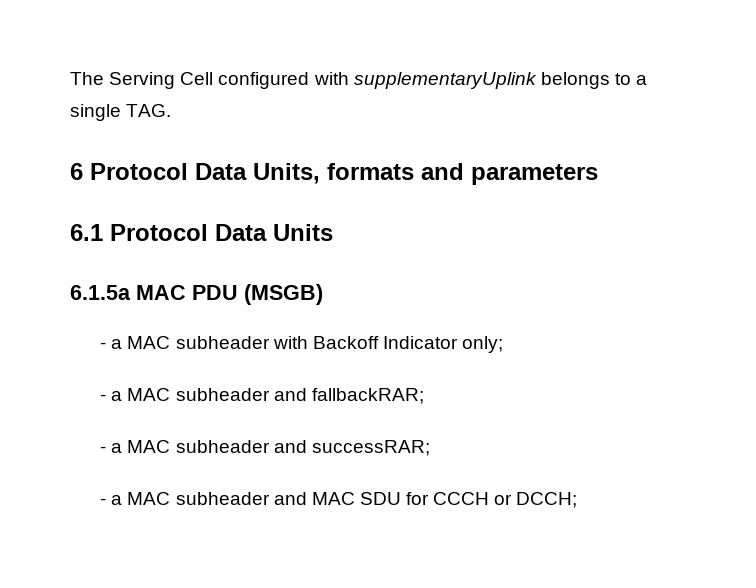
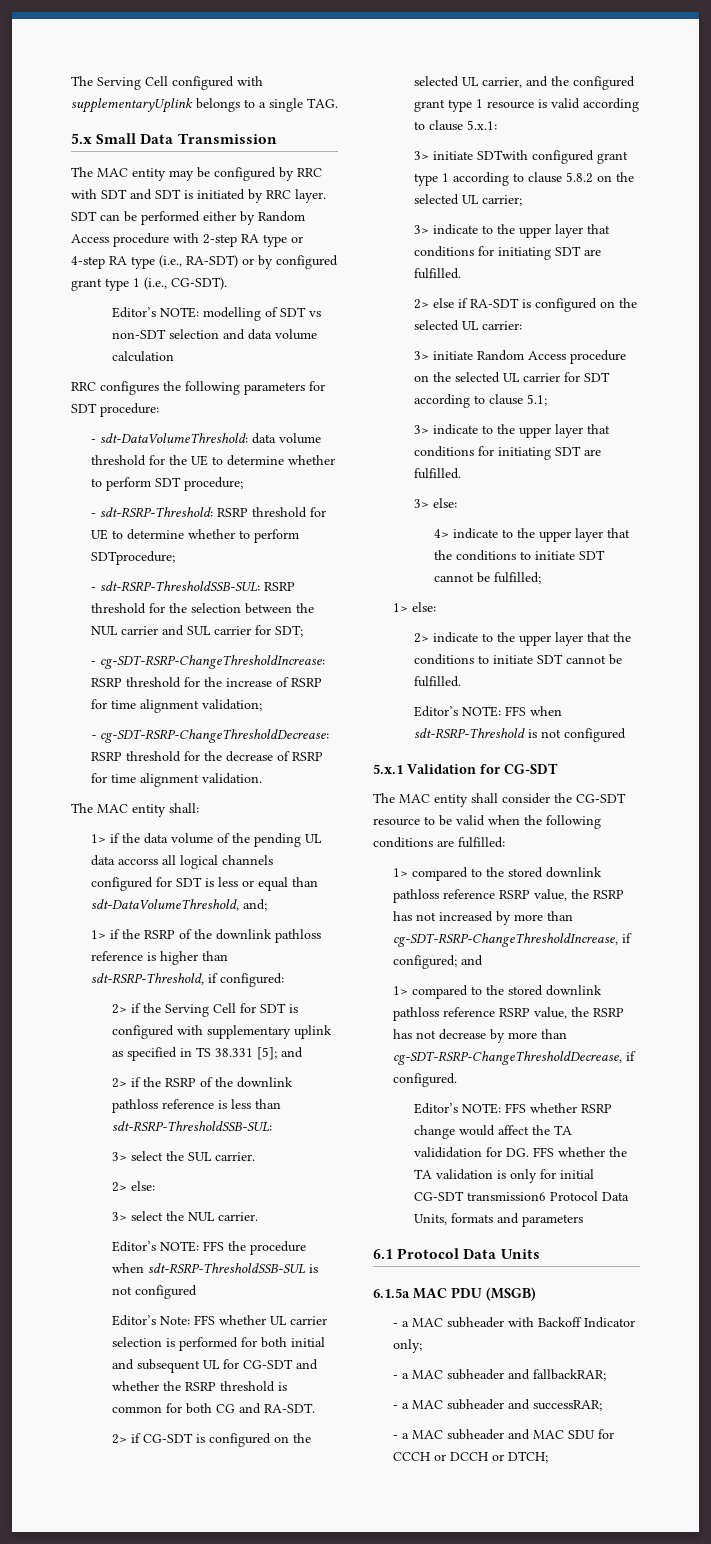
[70,163,83,180] 6 -> [71,133,277,144] [71,167,322,181] [71,189,326,203] [71,211,305,225] [71,233,303,247] [71,255,338,269] [71,277,227,291] [111,307,321,321] [111,329,317,340] [111,351,174,362] [71,381,325,395] [71,403,159,417] [91,433,322,444] [91,455,336,466] [91,477,244,491] [91,507,327,518] [91,529,300,543] [91,551,176,565] [91,581,296,592] [91,603,315,614] [91,625,304,637] [91,655,326,669] [91,677,323,688] [91,699,263,713] [91,729,330,743] [91,751,324,762] [91,773,263,787] [71,803,199,817] [91,833,323,847] [91,855,274,869] [91,877,319,891] [91,899,268,911] [91,929,322,943] [91,951,229,965] [91,973,285,987] [111,1003,298,1017] [111,1025,332,1039] [111,1047,303,1061] [111,1077,293,1088] [111,1099,281,1113] [111,1121,272,1132] [111,1151,255,1161] [111,1181,155,1192] [111,1211,258,1221] [111,1241,306,1255] [111,1263,318,1274] [111,1285,197,1299] [111,1315,327,1326] [111,1337,325,1351] [111,1359,318,1373] [111,1381,287,1392] [111,1403,315,1414] [111,1433,311,1447] [413,76,635,90] [413,98,639,112] [413,120,497,131] [413,150,628,164] [413,172,634,186] [413,194,522,206] [413,224,610,238] [413,246,601,260] [413,268,461,279] [413,298,637,312] [413,320,522,331] [413,350,626,364] [413,372,610,383] [413,394,547,408] [413,424,610,438] [413,446,601,460] [413,468,461,479] [413,498,457,508] [434,528,631,542] [434,550,606,561] [434,572,542,584] [393,602,437,612] [413,632,631,646] [413,654,622,665] [413,676,461,687] [413,706,562,717] [413,728,626,742] [373,763,558,774] [373,793,626,807] [373,815,601,829] [373,837,505,848] [393,867,603,881] [393,889,625,903] [393,911,574,925] [393,933,633,947] [393,955,484,969] [393,985,603,999] [393,1007,625,1021] [393,1029,568,1043] [393,1051,637,1065] [393,1073,458,1087] [413,1103,612,1114] [413,1125,572,1139] [413,1147,627,1158] [413,1169,594,1183] [413,1191,546,1201] 5.x Small Data Transmission // The MAC entity may be configured by RRC with SDT and SDT is initiated by RRC layer. SDT can be performed either by Random Access procedure with 2-step RA type or 4-step RA type (i.e., RA-SDT) or by configured grant type 1 (i.e., CG-SDT). // Editor’s NOTE: modelling of SDT vs non-SDT selection and data volume calculation // RRC configures the following parameters for SDT procedure: // - sdt-DataVolumeThreshold: data volume threshold for the UE to determine whether to perform SDT procedure; // - sdt-RSRP-Threshold: RSRP threshold for UE to determine whether to perform SDTprocedure; // - sdt-RSRP-ThresholdSSB-SUL: RSRP threshold for the selection between the NUL carrier and SUL carrier for SDT; // - cg-SDT-RSRP-ChangeThresholdIncrease: RSRP threshold for the increase of RSRP for time alignment validation; // - cg-SDT-RSRP-ChangeThresholdDecrease: RSRP threshold for the decrease of RSRP for time alignment validation. // The MAC entity shall: // 1> if the data volume of the pending UL data accorss all logical channels configured for SDT is less or equal than sdt-DataVolumeThreshold, and; // 1> if the RSRP of the downlink pathloss reference is higher than sdt-RSRP-Threshold, if configured: // 2> if the Serving Cell for SDT is configured with supplementary uplink as specified in TS 38.331 [5]; and // 2> if the RSRP of the downlink pathloss reference is less than sdt-RSRP-ThresholdSSB-SUL: // 3> select the SUL carrier. // 2> else: // 3> select the NUL carrier. // Editor’s NOTE: FFS the procedure when sdt-RSRP-ThresholdSSB-SUL is not configured // Editor’s Note: FFS whether UL carrier selection is performed for both initial and subsequent UL for CG-SDT and whether the RSRP threshold is common for both CG and RA-SDT. // 2> if CG-SDT is configured on the selected UL carrier, and the configured grant type 1 resource is valid according to clause 5.x.1: // 3> initiate SDTwith configured grant type 1 according to clause 5.8.2 on the selected UL carrier; // 3> indicate to the upper layer that conditions for initiating SDT are fulfilled. // 2> else if RA-SDT is configured on the selected UL carrier: // 3> initiate Random Access procedure on the selected UL carrier for SDT according to clause 5.1; // 3> indicate to the upper layer that conditions for initiating SDT are fulfilled. // 3> else: // 4> indicate to the upper layer that the conditions to initiate SDT cannot be fulfilled; // 1> else: // 2> indicate to the upper layer that the conditions to initiate SDT cannot be fulfilled. // Editor’s NOTE: FFS when sdt-RSRP-Threshold is not configured // 5.x.1 Validation for CG-SDT // The MAC entity shall consider the CG-SDT resource to be valid when the following conditions are fulfilled: // 1> compared to the stored downlink pathloss reference RSRP value, the RSRP has not increased by more than cg-SDT-RSRP-ChangeThresholdIncrease, if configured; and // 1> compared to the stored downlink pathloss reference RSRP value, the RSRP has not decrease by more than cg-SDT-RSRP-ChangeThresholdDecrease, if configured. // Editor’s NOTE: FFS whether RSRP change would affect the TA valididation for DG. FFS whether the TA validation is only for initial CG-SDT transmission6
[516,492,578,508] DCCH; -> [450,1451,549,1463] DCCH or DTCH;

